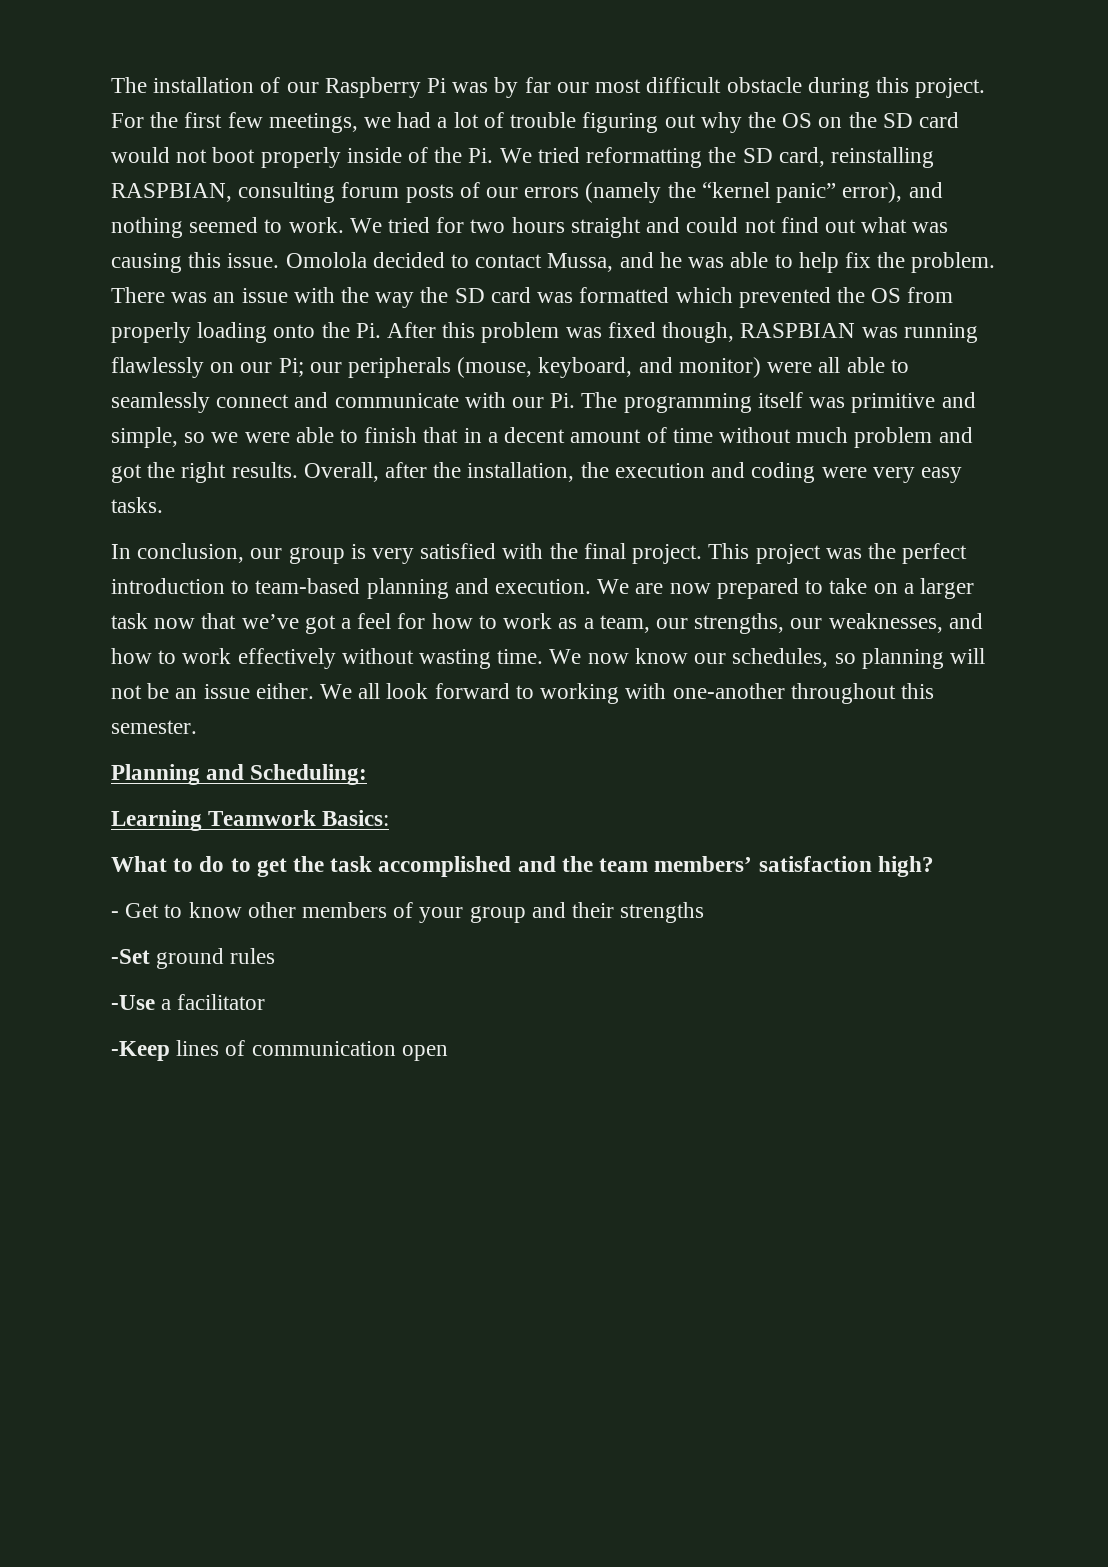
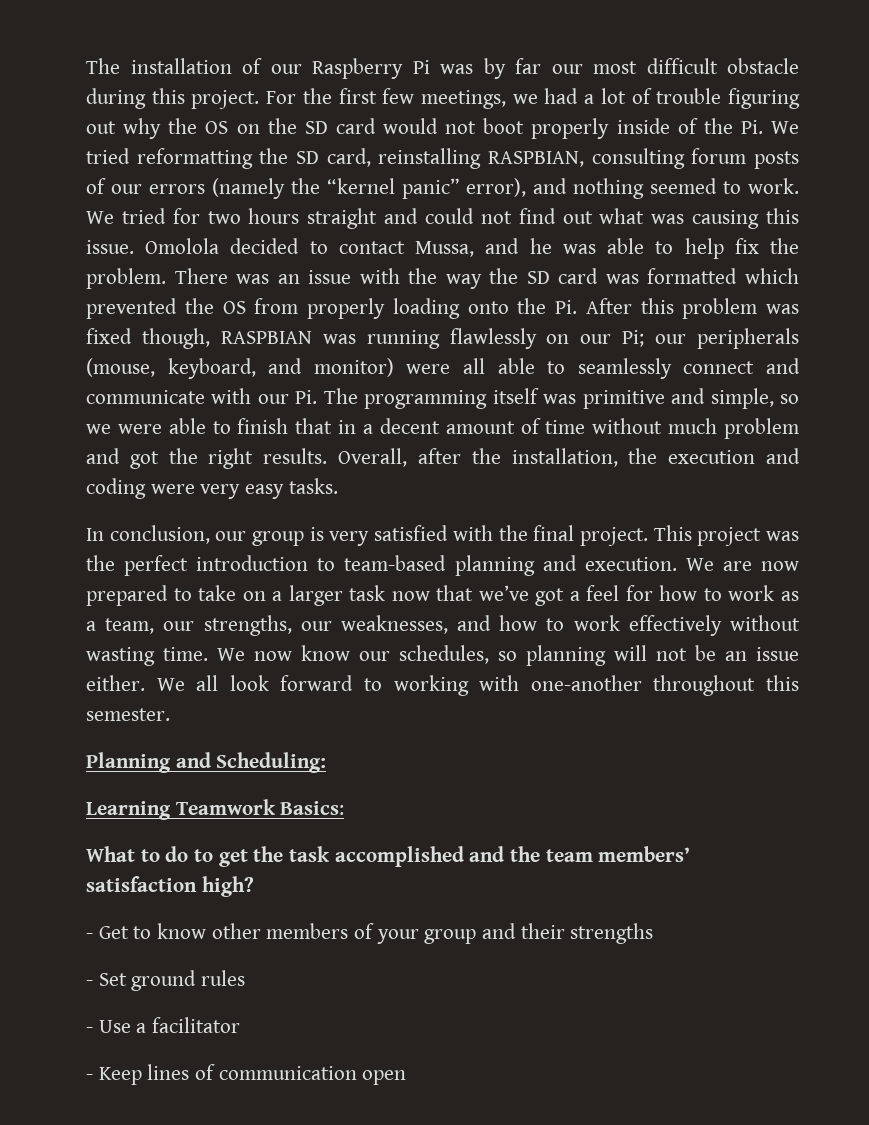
[111,949,150,964] -Set -> [86,973,127,986] - Set
[111,995,155,1010] -Use -> [86,1020,131,1033] - Use
[111,1041,170,1061] -Keep -> [86,1067,142,1085] - Keep

